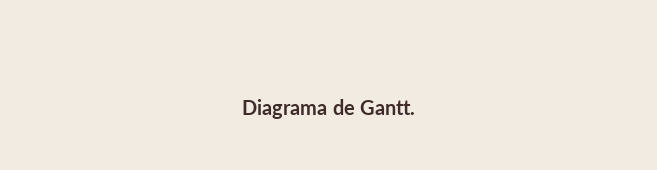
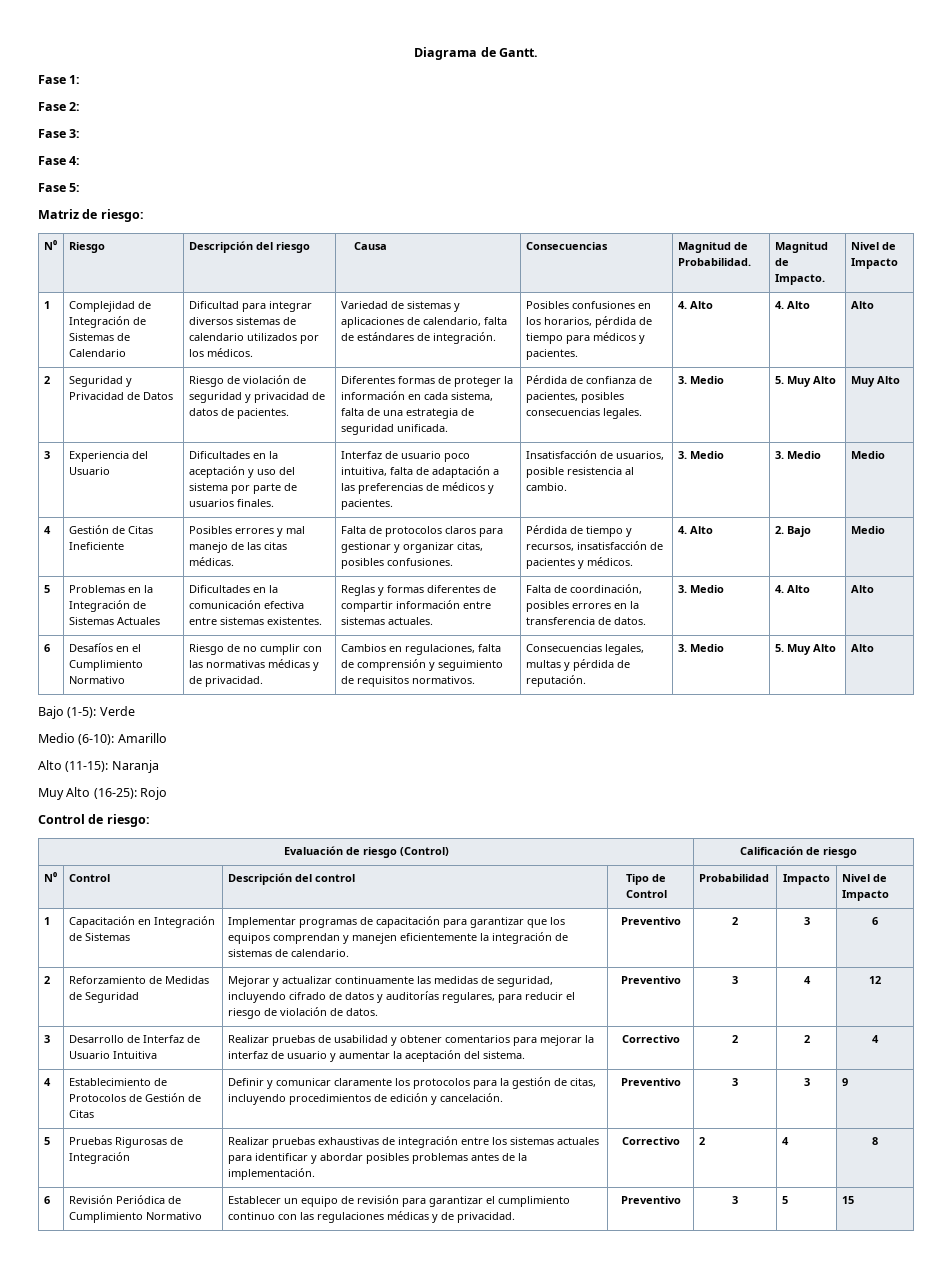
(415, 107) none -> [38,75,81,84] [38,102,81,111] [38,129,81,138] [38,156,81,165] [38,183,81,192] [38,209,144,222] [43,240,57,250] [68,242,105,253] [188,241,310,253] [354,242,388,250] [525,242,608,250] [677,242,748,253] [677,258,751,266] [774,242,828,253] [774,258,789,266] [774,274,825,285] [850,242,896,250] [850,258,898,269] [43,301,50,309] [68,301,151,312] [68,316,146,328] [68,333,130,341] [68,349,126,357] [188,301,312,312] [188,317,296,325] [188,333,319,344] [188,348,253,357] [340,301,460,312] [340,317,507,328] [340,332,496,344] [525,301,651,309] [525,316,652,328] [525,332,645,344] [525,349,578,360] [677,301,713,309] [774,301,810,309] [850,301,874,309] [43,376,50,384] [68,376,132,387] [68,392,173,400] [188,375,306,387] [188,392,325,403] [188,408,289,419] [340,376,513,387] [340,391,493,401] [340,408,474,419] [340,424,448,435] [525,375,652,384] [525,392,624,403] [525,408,642,419] [677,376,724,384] [774,376,836,387] [850,376,900,387] [43,451,50,459] [68,451,148,462] [68,467,110,475] [188,451,278,459] [188,466,295,478] [188,483,297,494] [188,499,274,507] [340,451,470,462] [340,466,499,478] [340,482,494,494] [340,499,393,510] [525,450,664,460] [525,467,634,478] [525,483,567,491] [677,451,724,459] [774,451,821,459] [850,451,885,459] [43,526,51,534] [68,525,153,534] [68,542,124,550] [188,526,305,537] [188,542,287,553] [188,557,234,566] [340,526,503,537] [340,542,483,553] [340,558,453,569] [525,525,632,537] [525,541,663,551] [525,557,633,569] [677,526,713,534] [774,526,811,537] [850,526,885,534] [43,585,50,593] [68,585,153,593] [68,600,146,612] [68,617,160,625] [188,585,278,593] [188,600,304,609] [188,617,322,625] [340,585,496,596] [340,600,491,612] [340,617,433,625] [525,584,642,594] [525,601,639,612] [525,617,646,625] [677,585,724,593] [774,585,810,593] [850,585,874,593] [43,644,50,652] [68,643,141,652] [68,660,143,671] [68,676,125,684] [188,644,322,655] [188,659,319,671] [188,676,263,687] [340,644,501,655] [340,659,503,671] [340,676,475,687] [525,644,644,655] [525,659,630,671] [525,675,586,687] [677,644,724,652] [774,644,836,655] [850,644,874,652] [38,706,135,719] [38,733,167,745] [38,760,159,773] [38,787,168,800] [38,814,150,827] [283,846,449,858] [739,846,857,858] [43,872,57,882] [68,874,110,882] [227,873,355,885] [626,874,667,885] [626,890,668,898] [698,874,769,882] [783,874,830,885] [841,874,887,882] [841,890,889,901] [43,917,50,925] [68,916,215,928] [68,933,130,941] [227,916,565,928] [227,932,568,944] [227,949,349,957] [620,917,681,925] [732,917,738,925] [803,917,810,925] [872,917,878,925] [43,976,50,984] [68,976,209,984] [68,992,139,1003] [227,976,553,987] [227,991,575,1003] [227,1007,378,1019] [620,976,681,984] [732,976,738,984] [803,976,811,984] [869,976,881,984] [43,1035,50,1043] [68,1035,200,1043] [68,1051,157,1059] [227,1035,594,1046] [227,1050,525,1062] [621,1035,680,1043] [732,1035,738,1043] [803,1035,810,1043] [872,1035,879,1043] [43,1078,51,1086] [68,1078,167,1086] [68,1093,201,1102] [68,1110,94,1118] [227,1077,596,1089] [227,1093,503,1105] [620,1078,681,1086] [732,1078,738,1086] [803,1078,810,1086] [841,1078,848,1086] [43,1137,50,1145] [68,1137,183,1148] [68,1152,130,1164] [227,1136,599,1148] [227,1153,527,1164] [227,1168,315,1180] [621,1137,680,1145] [698,1137,705,1145] [781,1137,789,1145] [872,1137,878,1145] [43,1196,50,1204] [68,1195,181,1204] [68,1212,202,1223] [227,1195,570,1207] [227,1211,515,1223] [620,1196,681,1204] [732,1196,738,1204] [781,1196,788,1204] [841,1196,854,1204] // Fase 1: // Fase 2: // Fase 3: // Fase 4: // Fase 5: // Matriz de riesgo: // N⁰ | Riesgo | Descripción del riesgo | Causa | Consecuencias | Magnitud de Probabilidad. | Magnitud de Impacto. | Nivel de Impacto // 1 | Complejidad de Integración de Sistemas de Calendario | Dificultad para integrar diversos sistemas de calendario utilizados por los médicos. | Variedad de sistemas y aplicaciones de calendario, falta de estándares de integración. | Posibles confusiones en los horarios, pérdida de tiempo para médicos y pacientes. | 4. Alto | 4. Alto | Alto // 2 | Seguridad y Privacidad de Datos | Riesgo de violación de seguridad y privacidad de datos de pacientes. | Diferentes formas de proteger la información en cada sistema, falta de una estrategia de seguridad unificada. | Pérdida de confianza de pacientes, posibles consecuencias legales. | 3. Medio | 5. Muy Alto | Muy Alto // 3 | Experiencia del Usuario | Dificultades en la aceptación y uso del sistema por parte de usuarios finales. | Interfaz de usuario poco intuitiva, falta de adaptación a las preferencias de médicos y pacientes. | Insatisfacción de usuarios, posible resistencia al cambio. | 3. Medio | 3. Medio | Medio // 4 | Gestión de Citas Ineficiente | Posibles errores y mal manejo de las citas médicas. | Falta de protocolos claros para gestionar y organizar citas, posibles confusiones. | Pérdida de tiempo y recursos, insatisfacción de pacientes y médicos. | 4. Alto | 2. Bajo | Medio // 5 | Problemas en la Integración de Sistemas Actuales | Dificultades en la comunicación efectiva entre sistemas existentes. | Reglas y formas diferentes de compartir información entre sistemas actuales. | Falta de coordinación, posibles errores en la transferencia de datos. | 3. Medio | 4. Alto | Alto // 6 | Desafíos en el Cumplimiento Normativo | Riesgo de no cumplir con las normativas médicas y de privacidad. | Cambios en regulaciones, falta de comprensión y seguimiento de requisitos normativos. | Consecuencias legales, multas y pérdida de reputación. | 3. Medio | 5. Muy Alto | Alto // Bajo (1-5): Verde // Medio (6-10): Amarillo // Alto (11-15): Naranja // Muy Alto (16-25): Rojo // Control de riesgo: // Evaluación de riesgo (Control) | Calificación de riesgo // N⁰ | Control | Descripción del control | Tipo de Control | Probabilidad | Impacto | Nivel de Impacto // 1 | Capacitación en Integración de Sistemas | Implementar programas de capacitación para garantizar que los equipos comprendan y manejen eficientemente la integración de sistemas de calendario. | Preventivo | 2 | 3 | 6 // 2 | Reforzamiento de Medidas de Seguridad | Mejorar y actualizar continuamente las medidas de seguridad, incluyendo cifrado de datos y auditorías regulares, para reducir el riesgo de violación de datos. | Preventivo | 3 | 4 | 12 // 3 | Desarrollo de Interfaz de Usuario Intuitiva | Realizar pruebas de usabilidad y obtener comentarios para mejorar la interfaz de usuario y aumentar la aceptación del sistema. | Correctivo | 2 | 2 | 4 // 4 | Establecimiento de Protocolos de Gestión de Citas | Definir y comunicar claramente los protocolos para la gestión de citas, incluyendo procedimientos de edición y cancelación. | Preventivo | 3 | 3 | 9 // 5 | Pruebas Rigurosas de Integración | Realizar pruebas exhaustivas de integración entre los sistemas actuales para identificar y abordar posibles problemas antes de la implementación. | Correctivo | 2 | 4 | 8 // 6 | Revisión Periódica de Cumplimiento Normativo | Establecer un equipo de revisión para garantizar el cumplimiento continuo con las regulaciones médicas y de privacidad. | Preventivo | 3 | 5 | 15

